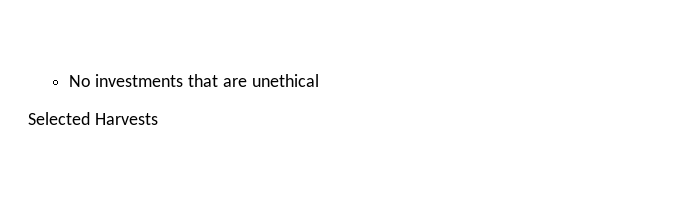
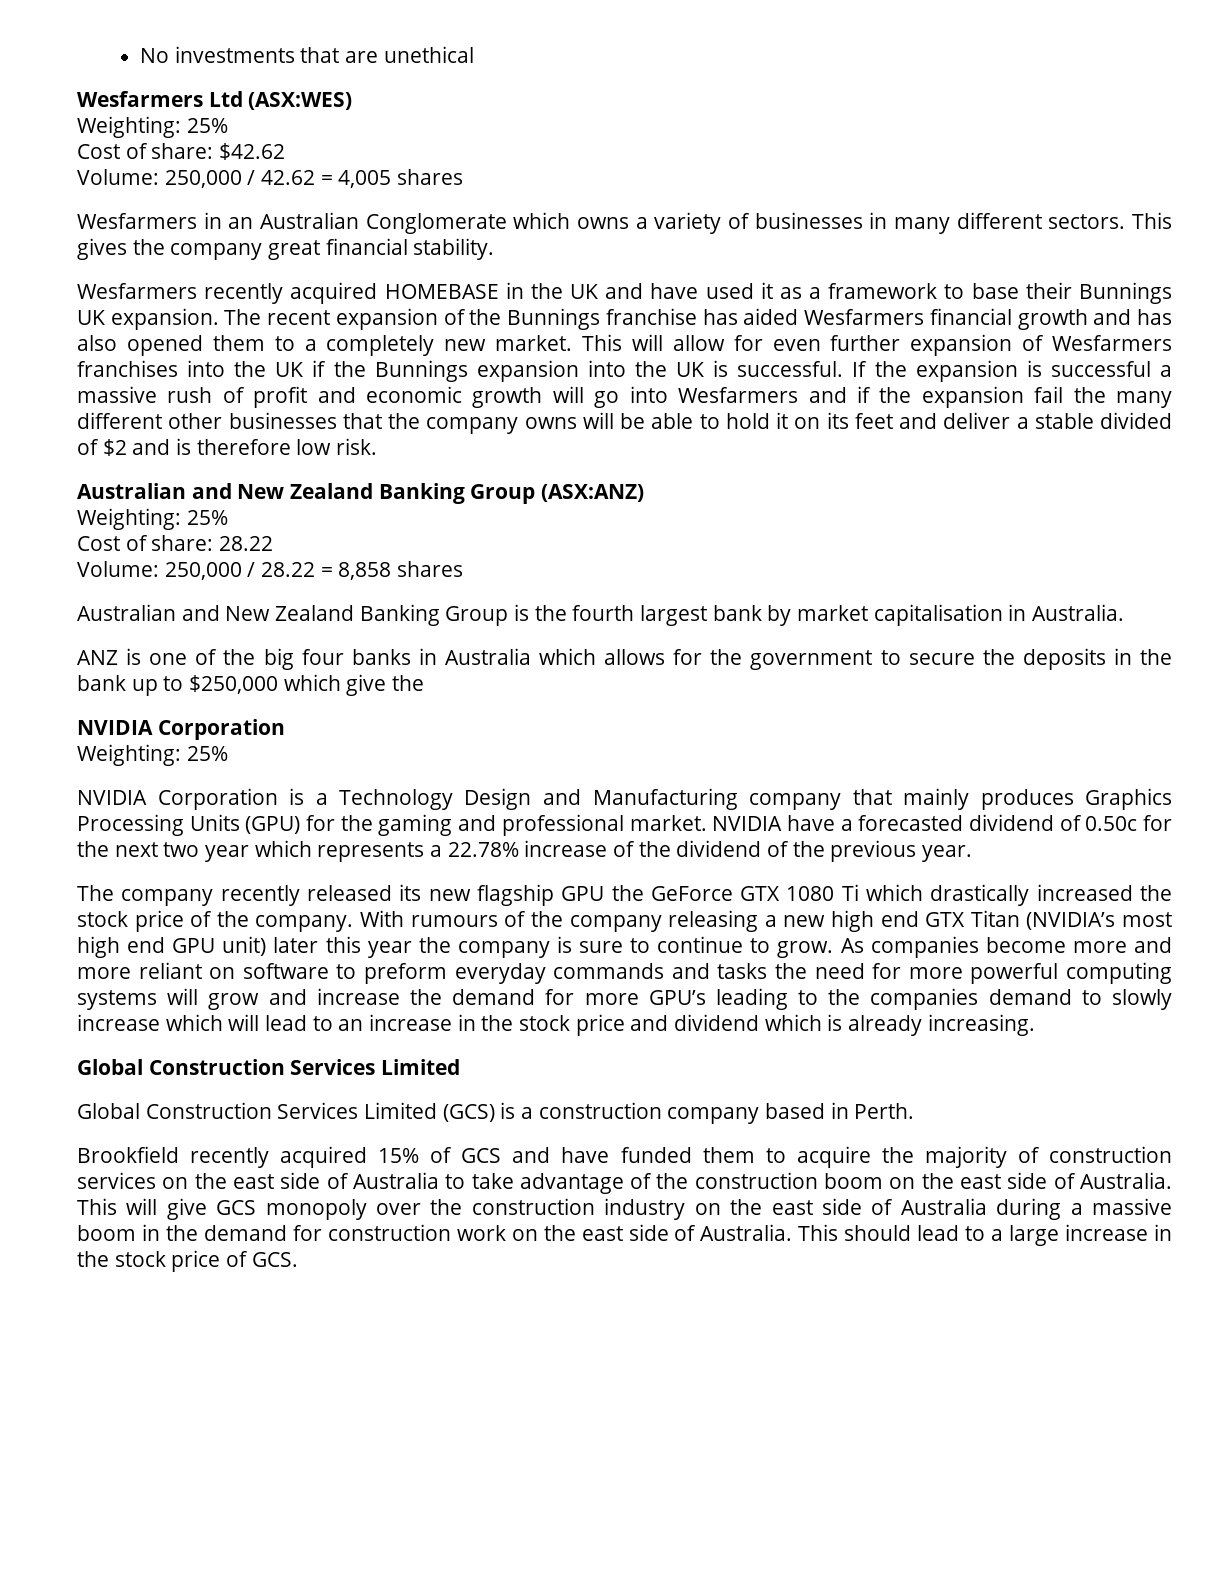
[28,112,158,125] Selected Harvests -> [77,91,353,110] [77,116,228,138] [77,143,286,160] [77,169,464,188] [77,212,1172,234] [77,238,495,260] [77,282,1172,304] [77,308,1173,330] [77,334,1172,356] [77,360,1172,382] [77,386,1172,408] [77,412,1172,434] [77,438,378,456] [77,483,645,504] [77,508,228,530] [77,535,274,551] [77,561,464,580] [77,604,1125,626] [77,648,1172,670] [77,674,425,696] [77,719,285,740] [77,744,228,766] [77,788,1173,810] [77,814,1172,836] [77,840,973,862] [77,884,1172,906] [77,910,1172,932] [77,936,1173,958] [77,962,1173,984] [77,988,1172,1010] [77,1014,1035,1036] [77,1059,461,1075] [77,1102,915,1124] [77,1146,1173,1168] [77,1172,1172,1194] [77,1198,1172,1220] [77,1224,1173,1246] [77,1250,298,1272] Wesfarmers Ltd (ASX:WES) // Weighting: 25% // Cost of share: $42.62 // Volume: 250,000 / 42.62 = 4,005 shares // Wesfarmers in an Australian Conglomerate which owns a variety of businesses in many different sectors. This gives the company great financial stability. // Wesfarmers recently acquired HOMEBASE in the UK and have used it as a framework to base their Bunnings UK expansion. The recent expansion of the Bunnings franchise has aided Wesfarmers financial growth and has also opened them to a completely new market. This will allow for even further expansion of Wesfarmers franchises into the UK if the Bunnings expansion into the UK is successful. If the expansion is successful a massive rush of profit and economic growth will go into Wesfarmers and if the expansion fail the many different other businesses that the company owns will be able to hold it on its feet and deliver a stable divided of $2 and is therefore low risk. // Australian and New Zealand Banking Group (ASX:ANZ) // Weighting: 25% // Cost of share: 28.22 // Volume: 250,000 / 28.22 = 8,858 shares // Australian and New Zealand Banking Group is the fourth largest bank by market capitalisation in Australia. // ANZ is one of the big four banks in Australia which allows for the government to secure the deposits in the bank up to $250,000 which give the // NVIDIA Corporation // Weighting: 25% // NVIDIA Corporation is a Technology Design and Manufacturing company that mainly produces Graphics Processing Units (GPU) for the gaming and professional market. NVIDIA have a forecasted dividend of 0.50c for the next two year which represents a 22.78% increase of the dividend of the previous year. // The company recently released its new flagship GPU the GeForce GTX 1080 Ti which drastically increased the stock price of the company. With rumours of the company releasing a new high end GTX Titan (NVIDIA’s most high end GPU unit) later this year the company is sure to continue to grow. As companies become more and more reliant on software to preform everyday commands and tasks the need for more powerful computing systems will grow and increase the demand for more GPU’s leading to the companies demand to slowly increase which will lead to an increase in the stock price and dividend which is already increasing. // Global Construction Services Limited // Global Construction Services Limited (GCS) is a construction company based in Perth. // Brookfield recently acquired 15% of GCS and have funded them to acquire the majority of construction services on the east side of Australia to take advantage of the construction boom on the east side of Australia. This will give GCS monopoly over the construction industry on the east side of Australia during a massive boom in the demand for construction work on the east side of Australia. This should lead to a large increase in the stock price of GCS.

